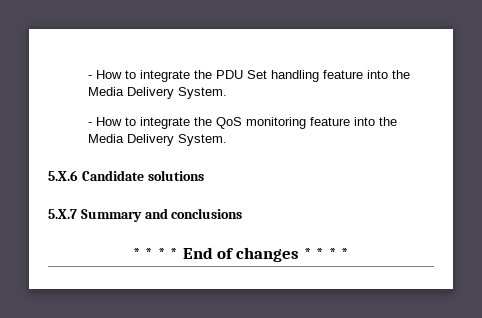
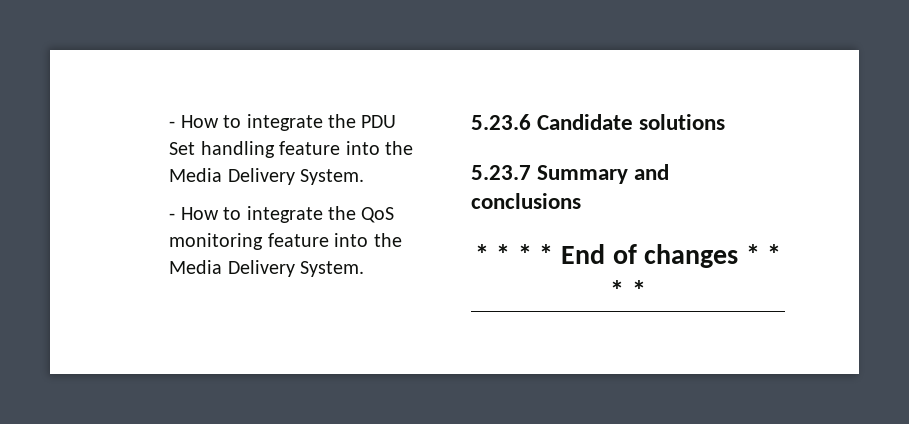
[48,170,78,181] 5.X.6 -> [471,114,531,130] 5.23.6
[48,209,77,219] 5.X.7 -> [471,165,531,180] 5.23.7

